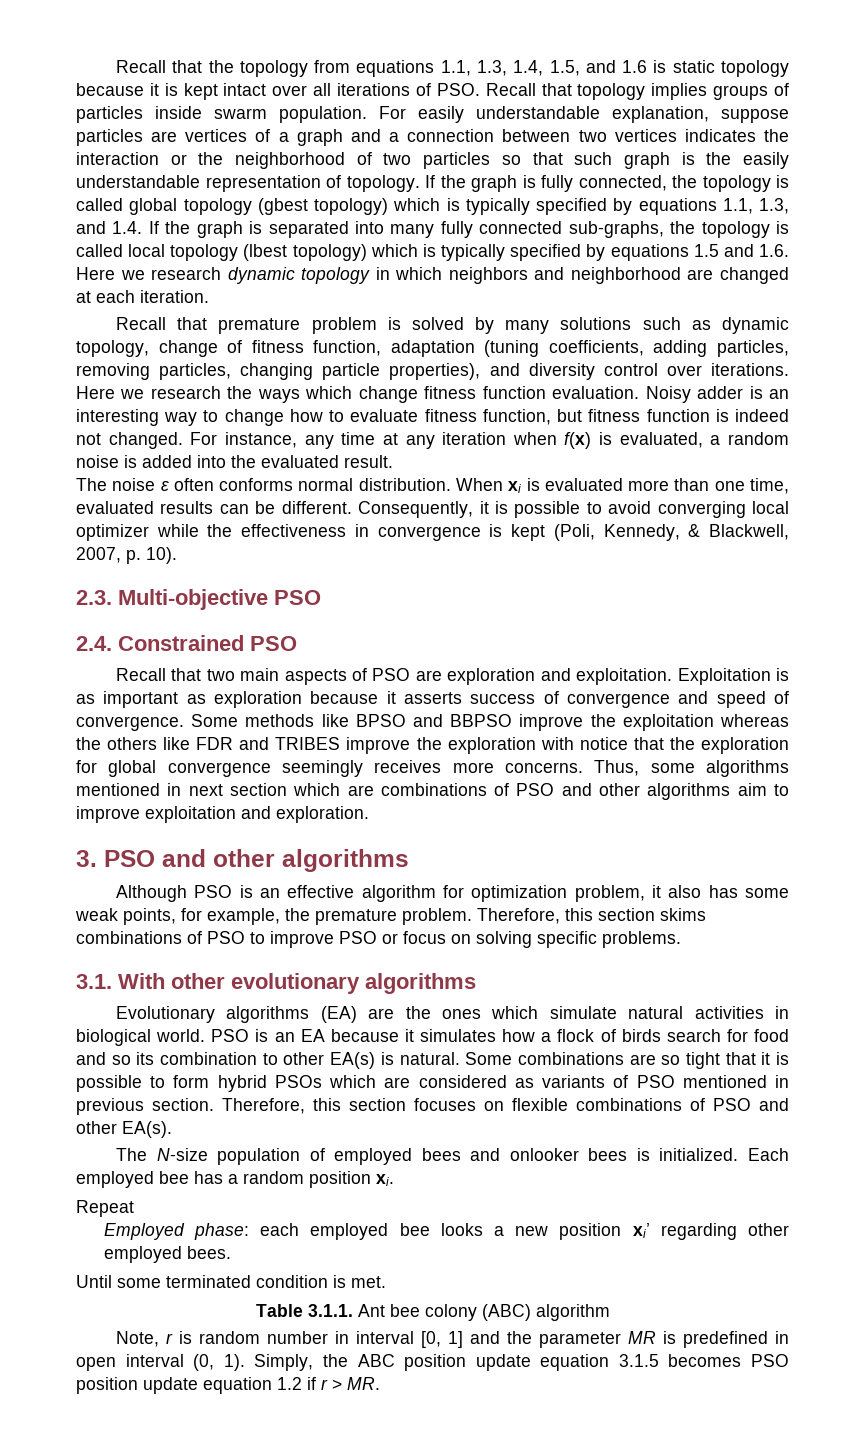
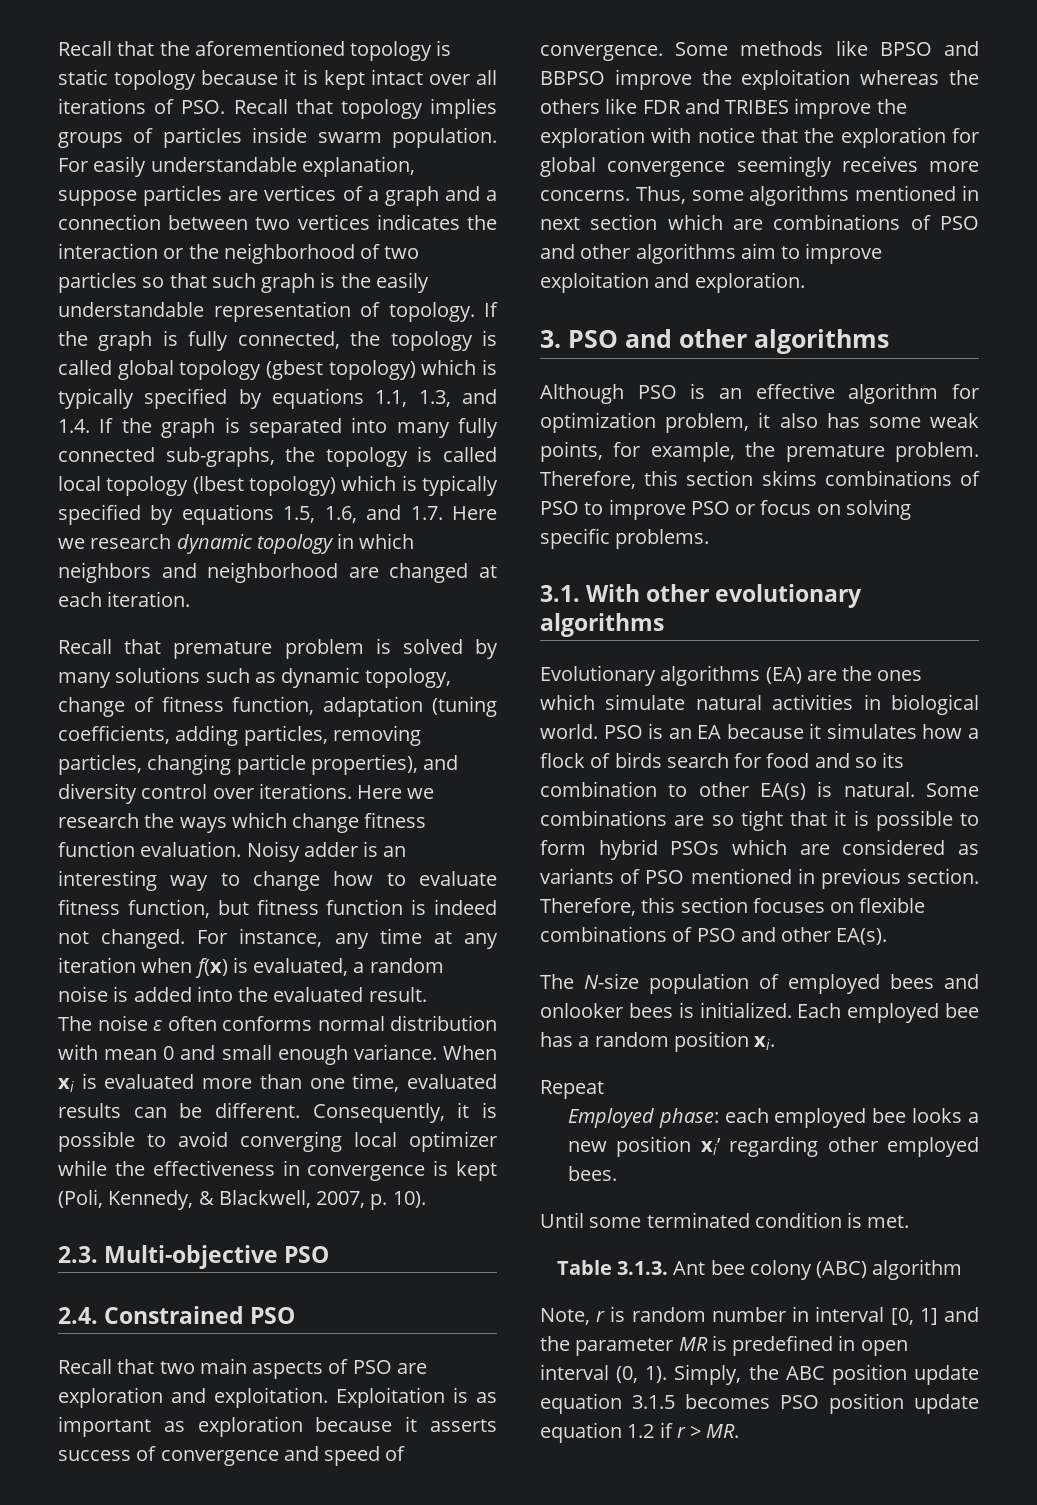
[239,60,648,77] topology from equations 1.1, 1.3, 1.4, 1.5, and 1.6 -> [194,40,433,61] aforementioned topology
[693,244,789,257] 1.5 and 1.6. -> [283,505,443,523] 1.5, 1.6, and 1.7.
[358,478,451,491] distribution. -> [390,1015,497,1031] [58,1044,437,1065] distribution with mean 0 and small enough variance.
[307,1304,353,1317] 3.1.1. -> [616,1261,668,1275] 3.1.3.

